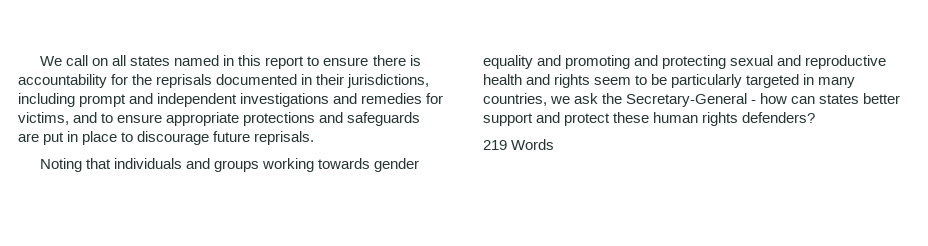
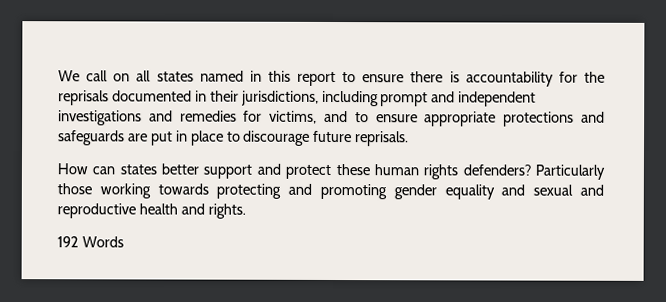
[39,158,420,172] [483,55,887,69] [483,74,856,88] [483,93,788,107] Noting that individuals and groups working towards gender equality and promoting and protecting sexual and reproductive health and rights seem to be particularly targeted in many countries, we ask the Secretary-General - how -> [57,163,88,175] How
[483,140,507,150] // 219 -> [535,164,605,180] [57,183,604,200] [57,203,246,219] [57,236,79,248] Particularly those working towards protecting and promoting gender equality and sexual and reproductive health and rights. // 192

